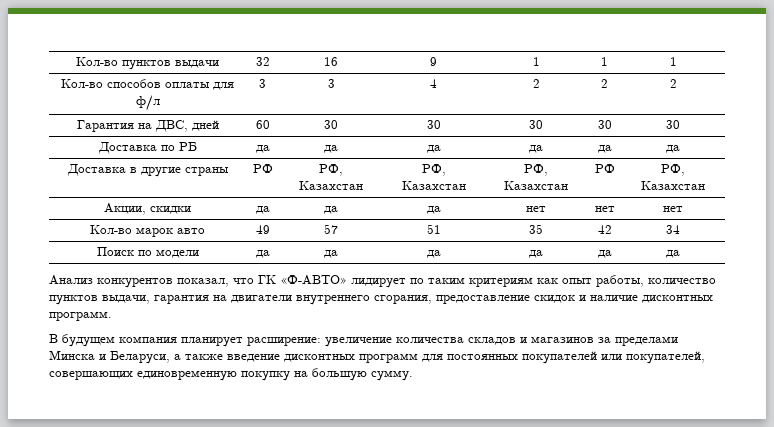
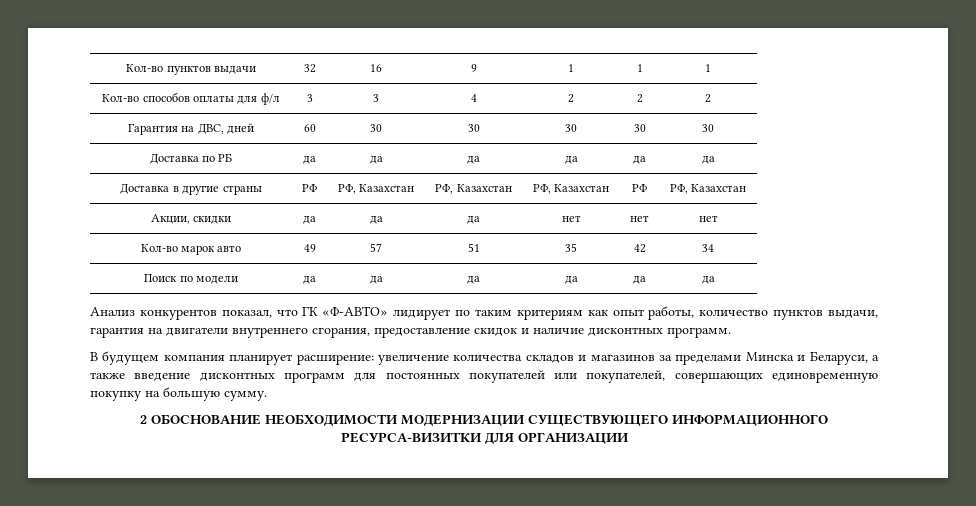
(413, 375) none -> [140,414,828,427] [340,432,629,445] // 2 ОБОСНОВАНИЕ НЕОБХОДИМОСТИ МОДЕРНИЗАЦИИ СУЩЕСТВУЮЩЕГО ИНФОРМАЦИОННОГО РЕСУРСА-ВИЗИТКИ ДЛЯ ОРГАНИЗАЦИИ

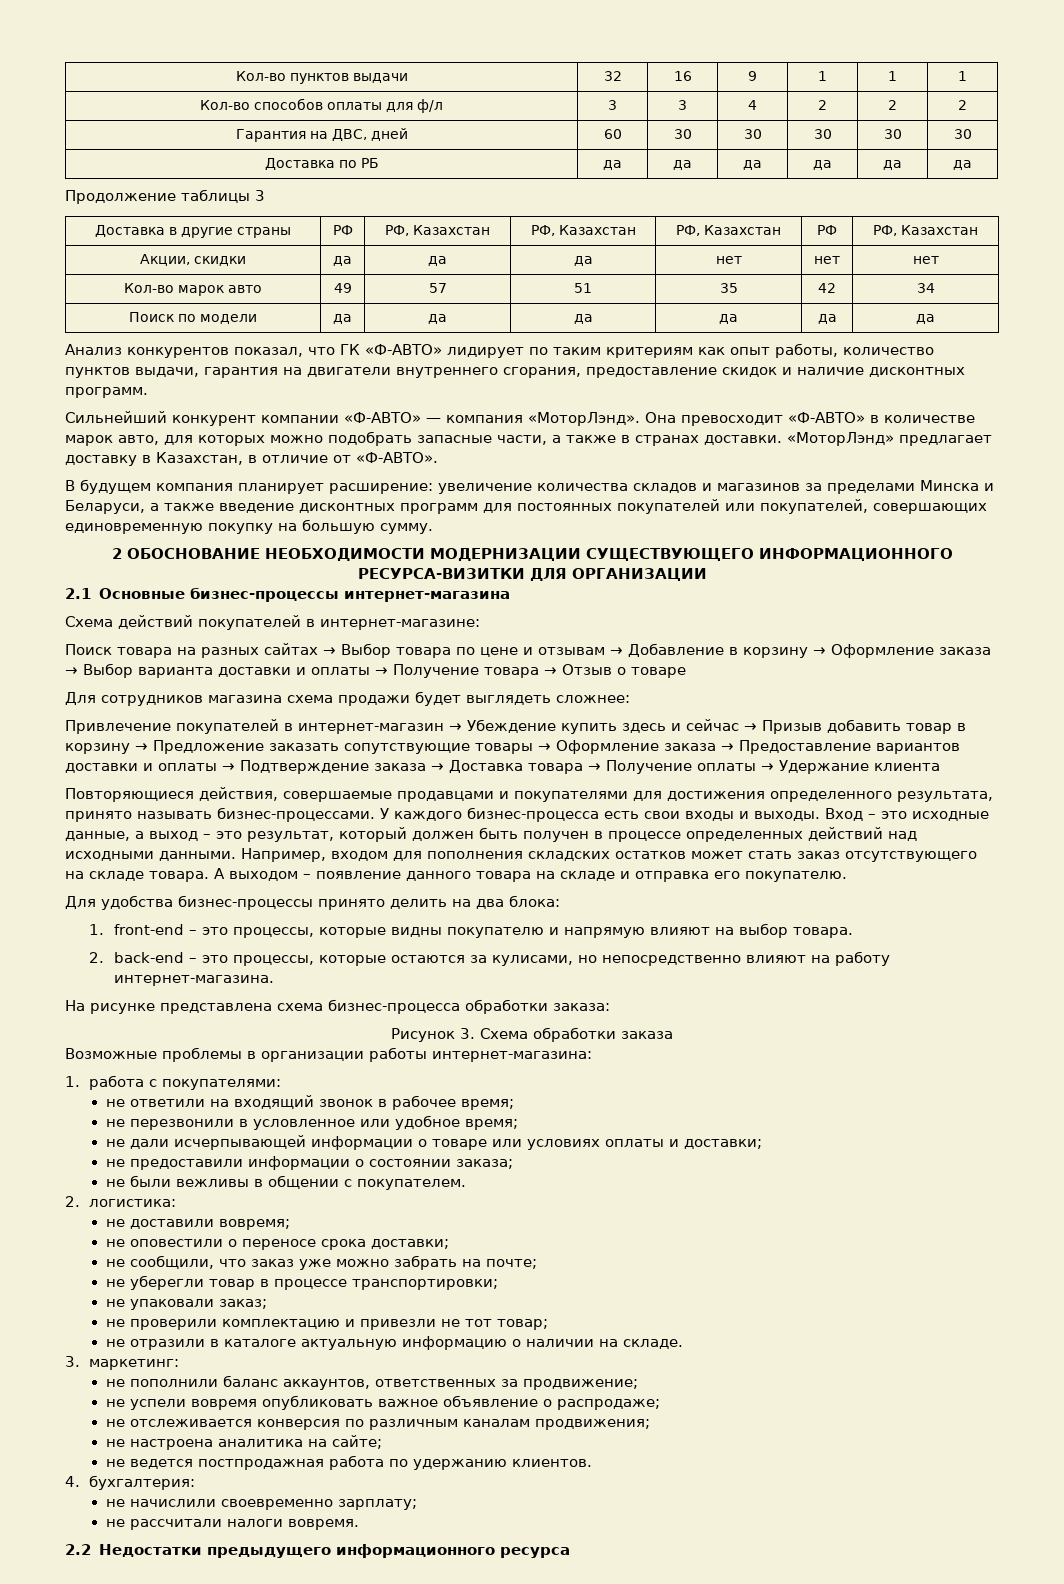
(715, 160) none -> [65,189,265,204] // Продолжение таблицы 3
(731, 332) none -> [65,411,975,426] [65,431,992,446] [65,452,438,466] // Сильнейший конкурент компании «Ф-АВТО» — компания «МоторЛэнд». Она превосходит «Ф-АВТО» в количестве марок авто, для которых можно подобрать запасные части, а также в странах доставки. «МоторЛэнд» предлагает доставку в Казахстан, в отличие от «Ф-АВТО».
(629, 438) none -> [65,587,510,602] [65,615,480,630] [65,643,991,658] [65,663,686,678] [65,691,630,706] [65,719,966,734] [65,740,960,754] [65,760,940,774] [65,787,993,802] [65,807,989,822] [65,827,917,842] [65,848,977,862] [65,868,847,882] [65,895,560,910] [89,923,853,938] [89,951,890,966] [113,975,274,986] [65,999,610,1014] [391,1027,673,1042] [65,1047,592,1062] [65,1075,282,1090] [105,1095,514,1110] [105,1115,518,1130] [105,1135,762,1150] [105,1156,513,1170] [105,1175,466,1190] [65,1196,177,1207] [105,1219,290,1230] [105,1239,449,1250] [105,1255,537,1270] [105,1275,498,1290] [105,1299,267,1310] [105,1319,548,1330] [105,1336,683,1350] [65,1356,180,1370] [105,1375,638,1390] [105,1395,660,1410] [105,1419,650,1430] [105,1435,382,1450] [105,1455,592,1470] [65,1475,196,1490] [105,1499,417,1510] [105,1519,359,1530] [65,1544,570,1558] // 2.1 Основные бизнес-процессы интернет-магазина // Схема действий покупателей в интернет-магазине: // Поиск товара на разных сайтах → Выбор товара по цене и отзывам → Добавление в корзину → Оформление заказа → Выбор варианта доставки и оплаты → Получение товара → Отзыв о товаре // Для сотрудников магазина схема продажи будет выглядеть сложнее: // Привлечение покупателей в интернет-магазин → Убеждение купить здесь и сейчас → Призыв добавить товар в корзину → Предложение заказать сопутствующие товары → Оформление заказа → Предоставление вариантов доставки и оплаты → Подтверждение заказа → Доставка товара → Получение оплаты → Удержание клиента // Повторяющиеся действия, совершаемые продавцами и покупателями для достижения определенного результата, принято называть бизнес-процессами. У каждого бизнес-процесса есть свои входы и выходы. Вход – это исходные данные, а выход – это результат, который должен быть получен в процессе определенных действий над исходными данными. Например, входом для пополнения складских остатков может стать заказ отсутствующего на складе товара. А выходом – появление данного товара на складе и отправка его покупателю. // Для удобства бизнес-процессы принято делить на два блока: // 1. front-end – это процессы, которые видны покупателю и напрямую влияют на выбор товара. // 2. back-end – это процессы, которые остаются за кулисами, но непосредственно влияют на работу интернет-магазина. // На рисунке представлена схема бизнес-процесса обработки заказа: // Рисунок 3. Схема обработки заказа // Возможные проблемы в организации работы интернет-магазина: // 1. работа с покупателями: // не ответили на входящий звонок в рабочее время; // не перезвонили в условленное или удобное время; // не дали исчерпывающей информации о товаре или условиях оплаты и доставки; // не предоставили информации о состоянии заказа; // не были вежливы в общении с покупателем. // 2. логистика: // не доставили вовремя; // не оповестили о переносе срока доставки; // не сообщили, что заказ уже можно забрать на почте; // не уберегли товар в процессе транспортировки; // не упаковали заказ; // не проверили комплектацию и привезли не тот товар; // не отразили в каталоге актуальную информацию о наличии на складе. // 3. маркетинг: // не пополнили баланс аккаунтов, ответственных за продвижение; // не успели вовремя опубликовать важное объявление о распродаже; // не отслеживается конверсия по различным каналам продвижения; // не настроена аналитика на сайте; // не ведется постпродажная работа по удержанию клиентов. // 4. бухгалтерия: // не начислили своевременно зарплату; // не рассчитали налоги вовремя. // 2.2 Недостатки предыдущего информационного ресурса

